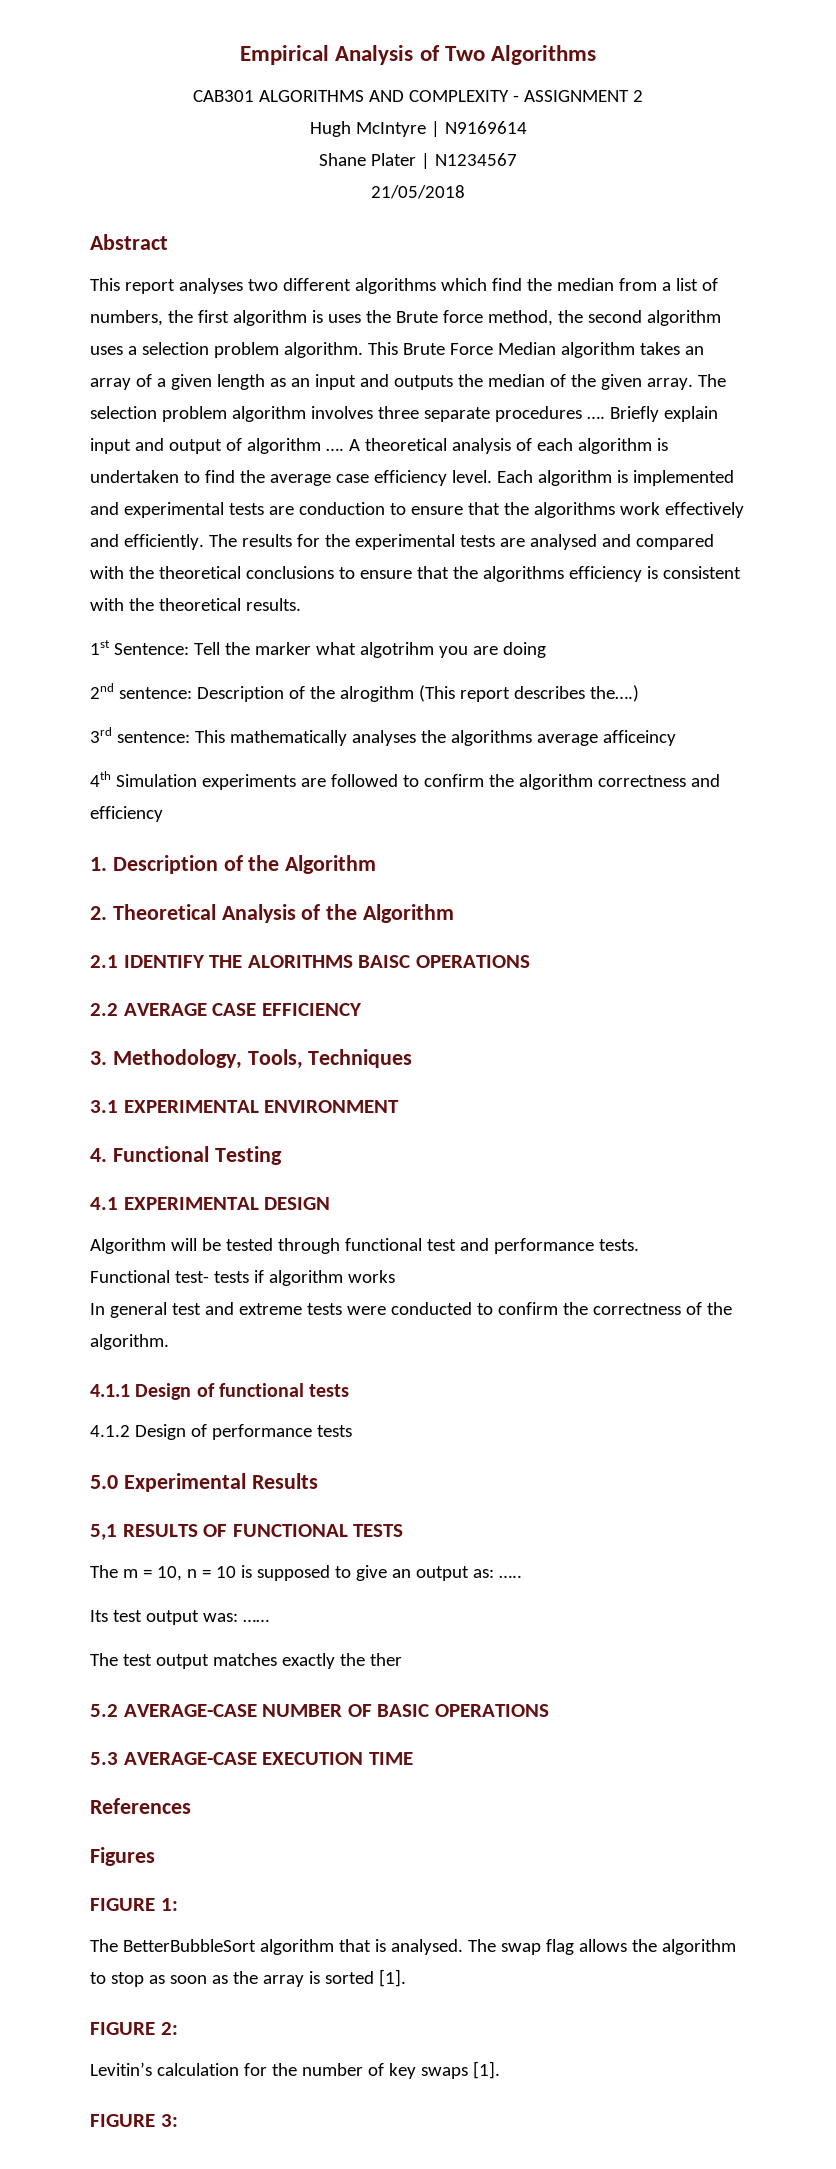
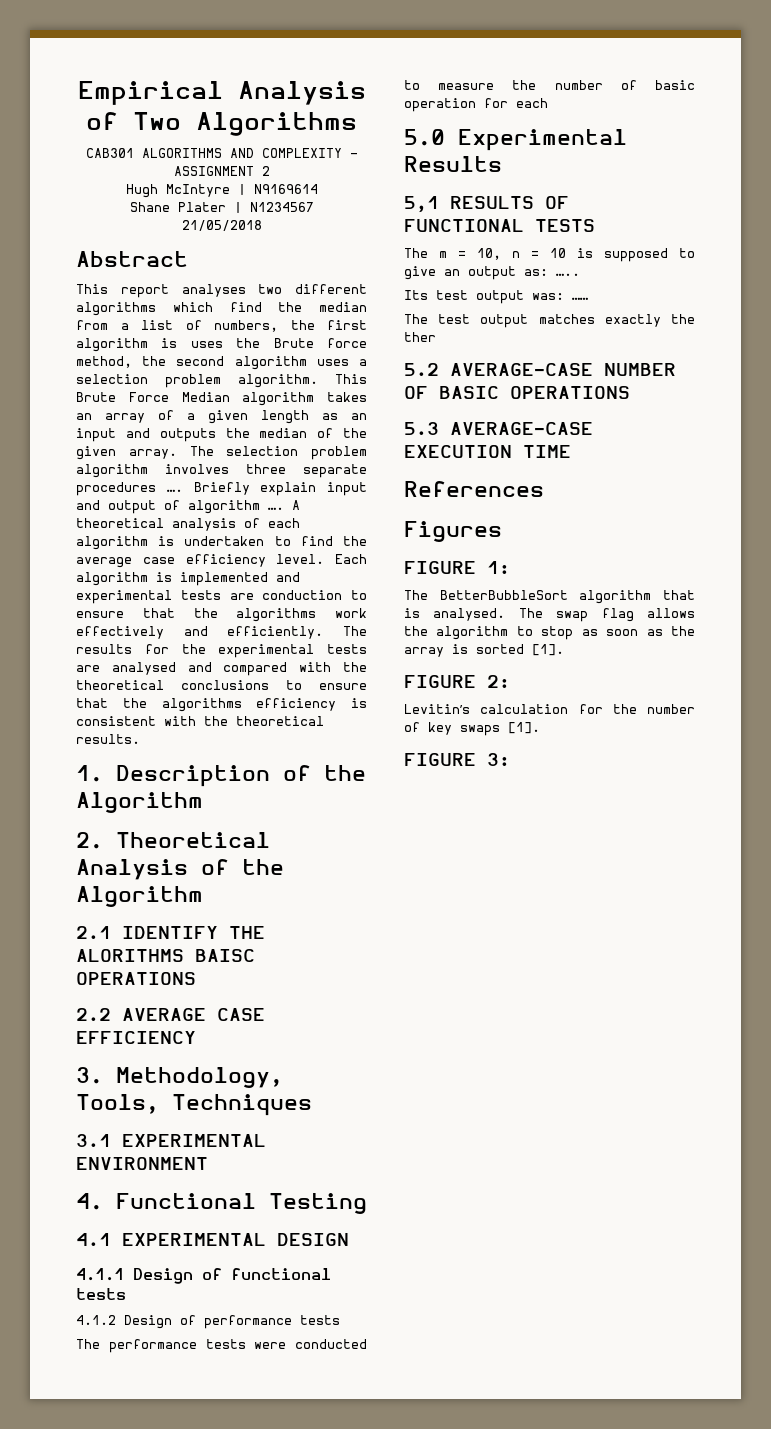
[90,640,546,658] [90,683,639,702] [90,727,676,746] [90,771,720,790] [90,806,163,822] // 1st Sentence: Tell the marker what algotrihm you are doing // 2nd sentence: Description of the alrogithm (This report describes the….) // 3rd sentence: This mathematically analyses the algorithms average afficeincy // 4th Simulation experiments are followed to confirm the algorithm correctness and efficiency -> (140, 739) none
[90,1238,639,1254] [90,1270,395,1286] [90,1302,732,1318] [90,1334,169,1350] // Algorithm will be tested through functional test and performance tests. // Functional test- tests if algorithm works // In general test and extreme tests were conducted to confirm the correctness of the algorithm. -> (349, 1239) none
(352, 1431) none -> [76,1339,367,1353] [404,80,695,90] [404,98,548,112] // The performance tests were conducted to measure the number of basic operation for each

